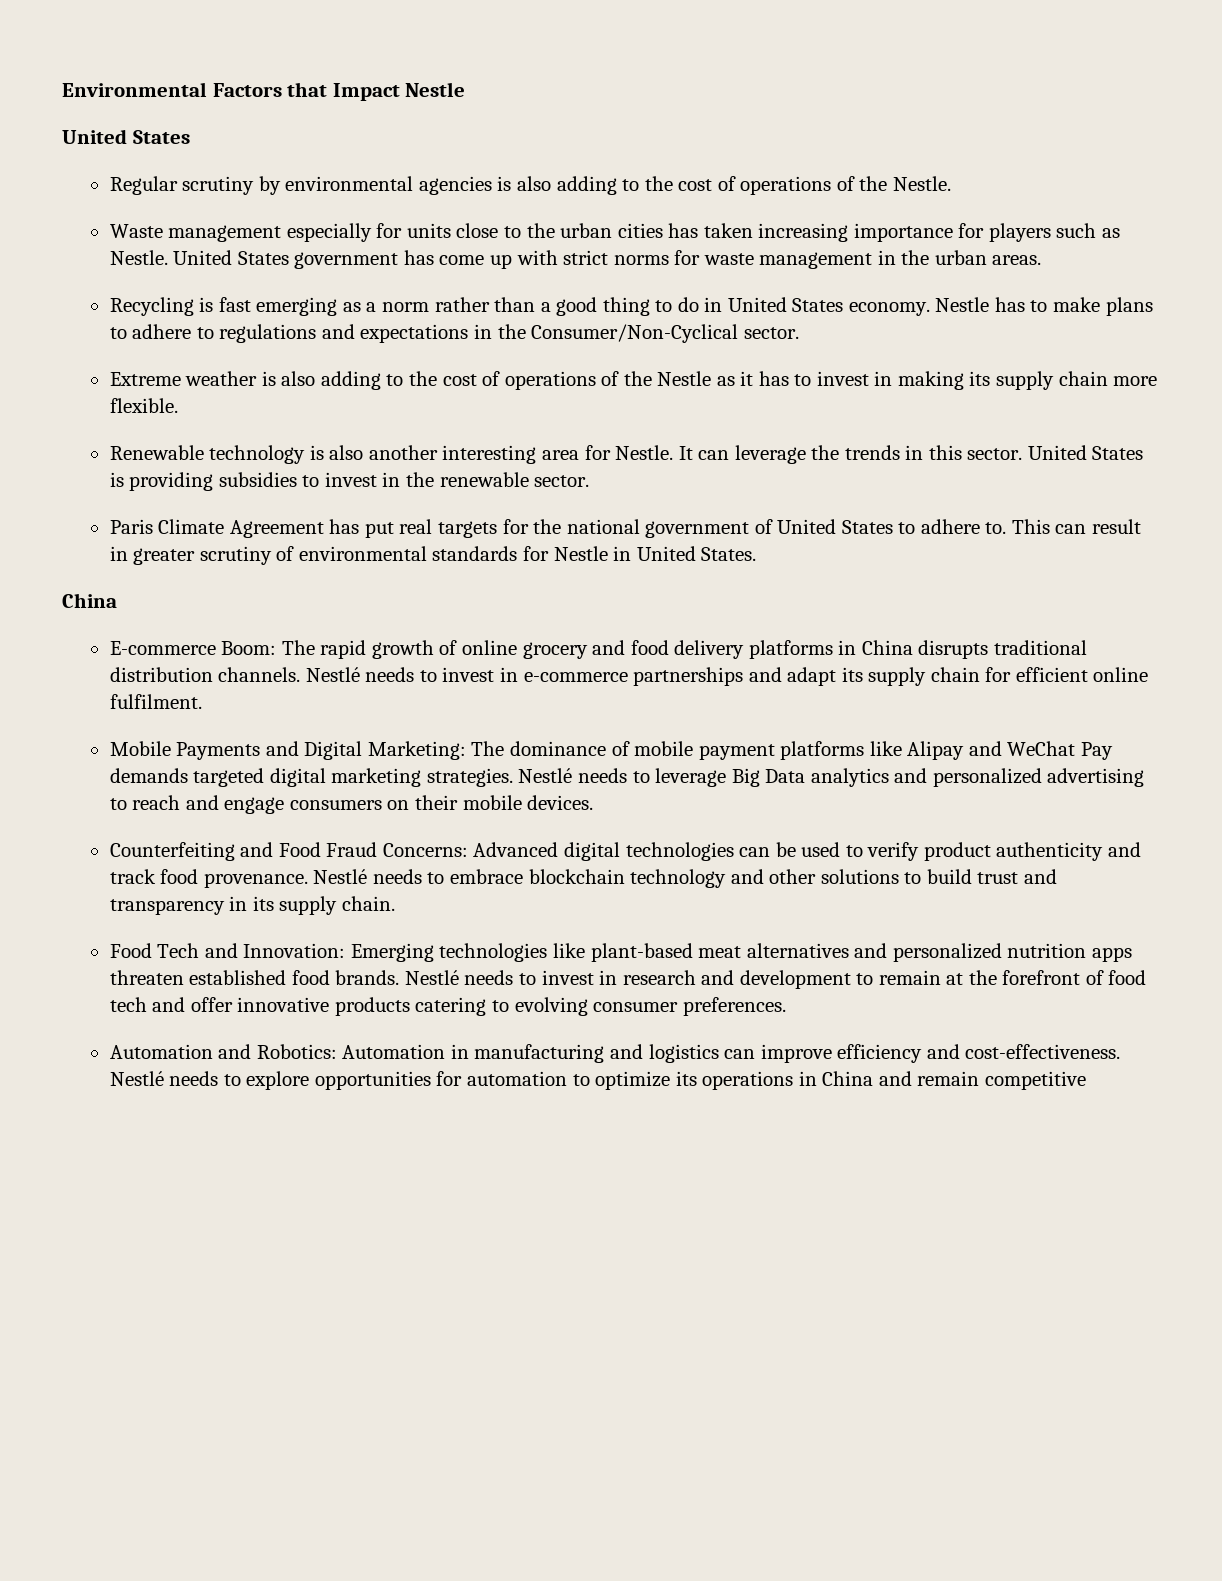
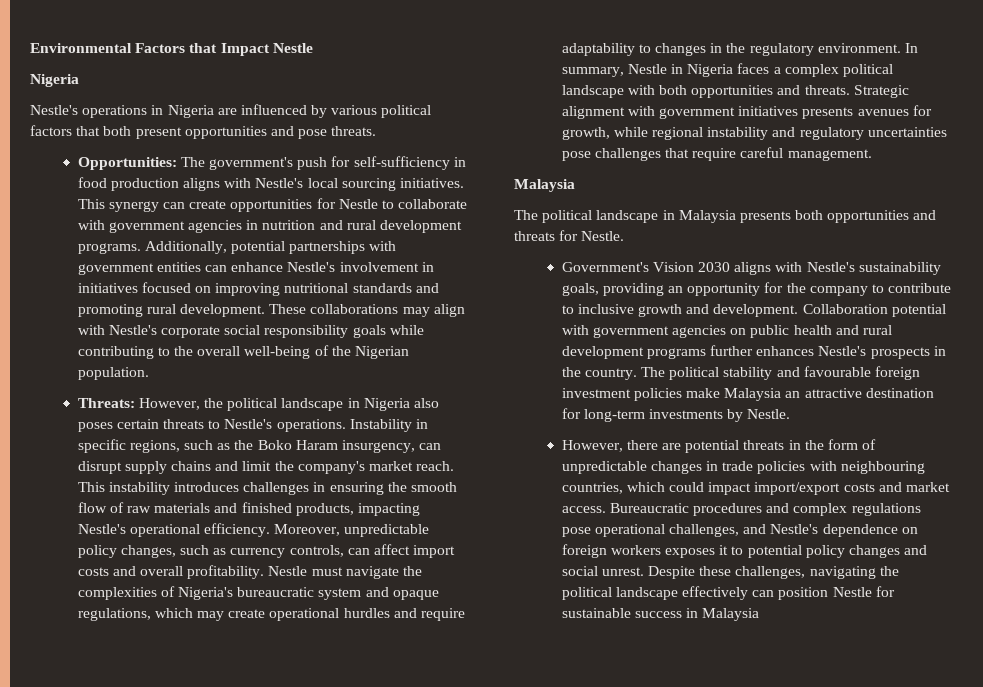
[62,129,190,144] [109,176,951,195] [109,223,1120,242] [109,250,1042,269] [109,297,1153,316] [109,324,799,343] [109,371,1158,390] [109,398,178,413] [109,445,1144,464] [109,472,590,491] [109,519,1141,538] [109,546,757,565] [62,593,117,608] [109,640,1087,659] [109,667,1149,686] [109,694,202,709] [109,741,1113,760] [109,768,1145,787] [109,795,594,814] [109,842,1141,861] [109,869,1057,888] [109,896,395,915] [109,943,1132,962] [109,970,1147,989] [109,997,786,1016] [109,1044,1121,1063] [109,1071,1086,1090] United States // Regular scrutiny by environmental agencies is also adding to the cost of operations of the Nestle. // Waste management especially for units close to the urban cities has taken increasing importance for players such as Nestle. United States government has come up with strict norms for waste management in the urban areas. // Recycling is fast emerging as a norm rather than a good thing to do in United States economy. Nestle has to make plans to adhere to regulations and expectations in the Consumer/Non-Cyclical sector. // Extreme weather is also adding to the cost of operations of the Nestle as it has to invest in making its supply chain more flexible. // Renewable technology is also another interesting area for Nestle. It can leverage the trends in this sector. United States is providing subsidies to invest in the renewable sector. // Paris Climate Agreement has put real targets for the national government of United States to adhere to. This can result in greater scrutiny of environmental standards for Nestle in United States. // China // E-commerce Boom: The rapid growth of online grocery and food delivery platforms in China disrupts traditional distribution channels. Nestlé needs to invest in e-commerce partnerships and adapt its supply chain for efficient online fulfilment. // Mobile Payments and Digital Marketing: The dominance of mobile payment platforms like Alipay and WeChat Pay demands targeted digital marketing strategies. Nestlé needs to leverage Big Data analytics and personalized advertising to reach and engage consumers on their mobile devices. // Counterfeiting and Food Fraud Concerns: Advanced digital technologies can be used to verify product authenticity and track food provenance. Nestlé needs to embrace blockchain technology and other solutions to build trust and transparency in its supply chain. // Food Tech and Innovation: Emerging technologies like plant-based meat alternatives and personalized nutrition apps threaten established food brands. Nestlé needs to invest in research and development to remain at the forefront of food tech and offer innovative products catering to evolving consumer preferences. // Automation and Robotics: Automation in manufacturing and logistics can improve efficiency and cost-effectiveness. Nestlé needs to explore opportunities for automation to optimize its operations in China and remain competitive -> [30,74,79,87] [30,104,432,118] [30,125,377,139] [77,156,466,170] [77,177,465,191] [77,198,468,212] [77,220,463,233] [77,241,397,254] [77,262,434,275] [77,282,439,296] [77,304,465,317] [77,325,424,338] [77,345,410,359] [77,367,149,380] [77,398,440,411] [77,419,429,432] [77,439,442,453] [77,461,455,474] [77,482,458,495] [77,502,421,516] [77,523,430,537] [77,544,456,558] [77,565,423,579] [77,586,439,600] [77,608,466,621] [561,43,919,56] [561,63,894,77] [561,85,909,98] [561,105,932,119] [561,127,947,140] [561,147,872,161] [514,179,575,192] [514,210,937,223] [514,230,625,241] [561,262,941,275] [561,282,952,296] [561,304,946,317] [561,325,893,338] [561,345,946,359] [561,366,921,380] [561,388,934,401] [561,408,791,422] [561,439,877,453] [561,461,925,474] [561,482,951,495] [561,503,921,516] [561,524,918,537] [561,544,928,558] [561,566,899,579] [561,586,895,600] [561,608,760,621] Nigeria // Nestle's operations in Nigeria are influenced by various political factors that both present opportunities and pose threats. // Opportunities: The government's push for self-sufficiency in food production aligns with Nestle's local sourcing initiatives. This synergy can create opportunities for Nestle to collaborate with government agencies in nutrition and rural development programs. Additionally, potential partnerships with government entities can enhance Nestle's involvement in initiatives focused on improving nutritional standards and promoting rural development. These collaborations may align with Nestle's corporate social responsibility goals while contributing to the overall well-being of the Nigerian population. // Threats: However, the political landscape in Nigeria also poses certain threats to Nestle's operations. Instability in specific regions, such as the Boko Haram insurgency, can disrupt supply chains and limit the company's market reach. This instability introduces challenges in ensuring the smooth flow of raw materials and finished products, impacting Nestle's operational efficiency. Moreover, unpredictable policy changes, such as currency controls, can affect import costs and overall profitability. Nestle must navigate the complexities of Nigeria's bureaucratic system and opaque regulations, which may create operational hurdles and require adaptability to changes in the regulatory environment. In summary, Nestle in Nigeria faces a complex political landscape with both opportunities and threats. Strategic alignment with government initiatives presents avenues for growth, while regional instability and regulatory uncertainties pose challenges that require careful management. // Malaysia // The political landscape in Malaysia presents both opportunities and threats for Nestle. // Government's Vision 2030 aligns with Nestle's sustainability goals, providing an opportunity for the company to contribute to inclusive growth and development. Collaboration potential with government agencies on public health and rural development programs further enhances Nestle's prospects in the country. The political stability and favourable foreign investment policies make Malaysia an attractive destination for long-term investments by Nestle. // However, there are potential threats in the form of unpredictable changes in trade policies with neighbouring countries, which could impact import/export costs and market access. Bureaucratic procedures and complex regulations pose operational challenges, and Nestle's dependence on foreign workers exposes it to potential policy changes and social unrest. Despite these challenges, navigating the political landscape effectively can position Nestle for sustainable success in Malaysia

